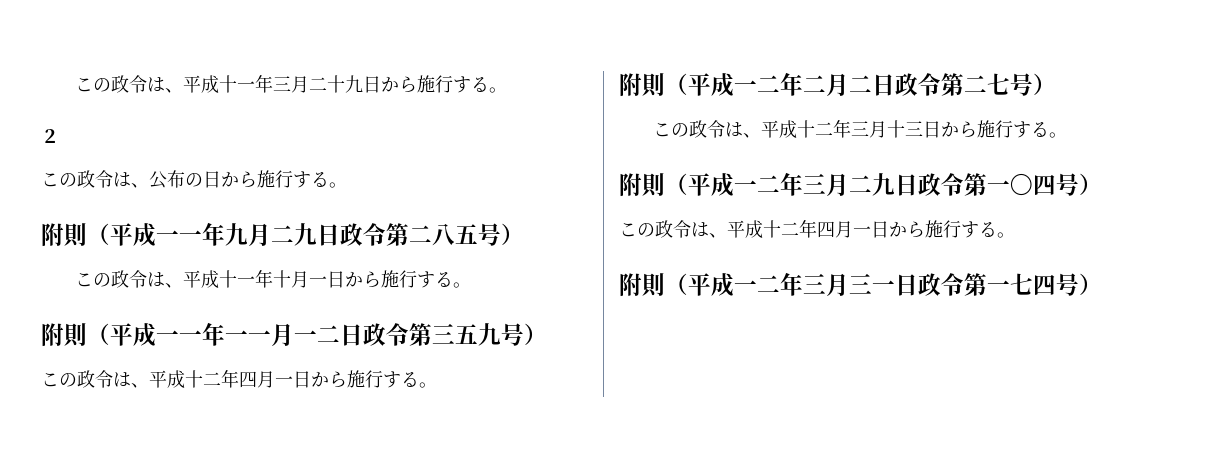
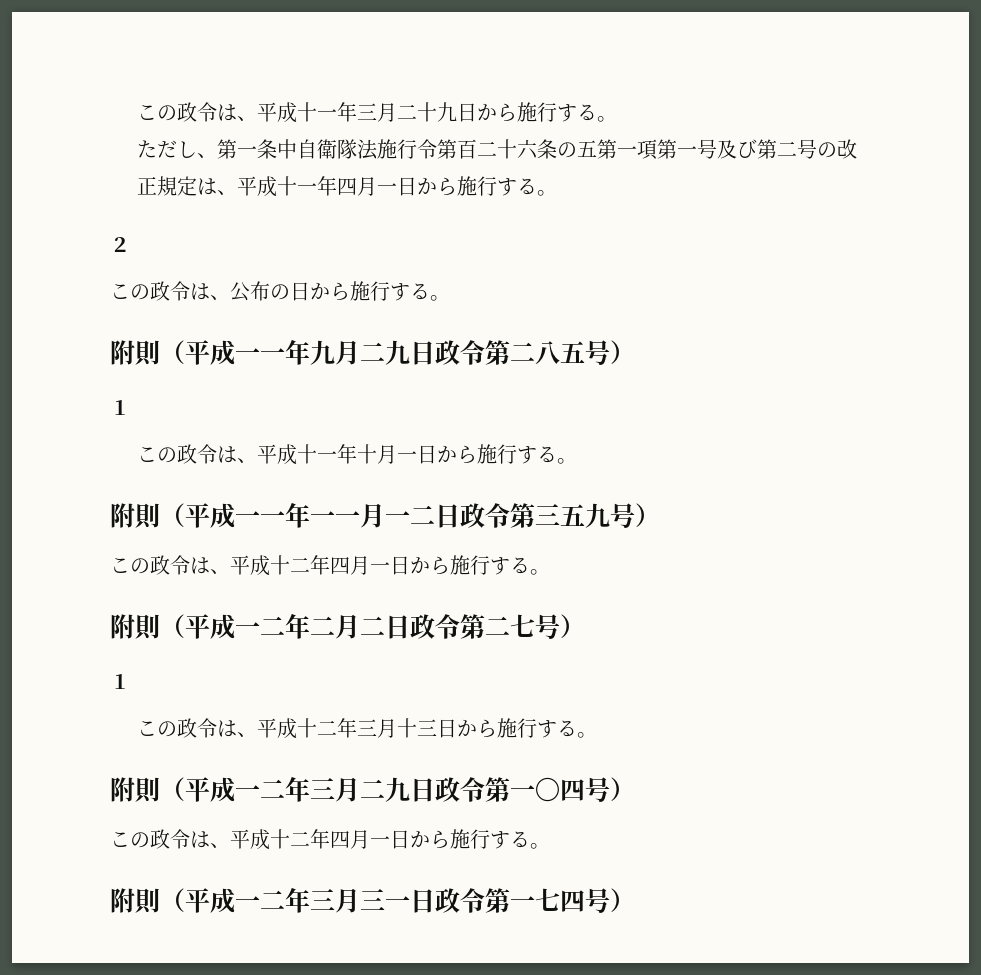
(508, 90) none -> [136,139,857,160] [136,176,557,197] // ただし、第一条中自衛隊法施行令第百二十六条の五第一項第一号及び第二号の改正規定は、平成十一年四月一日から施行する。
(524, 234) none -> [110,400,130,415] // １
(1056, 84) none -> [110,674,130,689] // １

